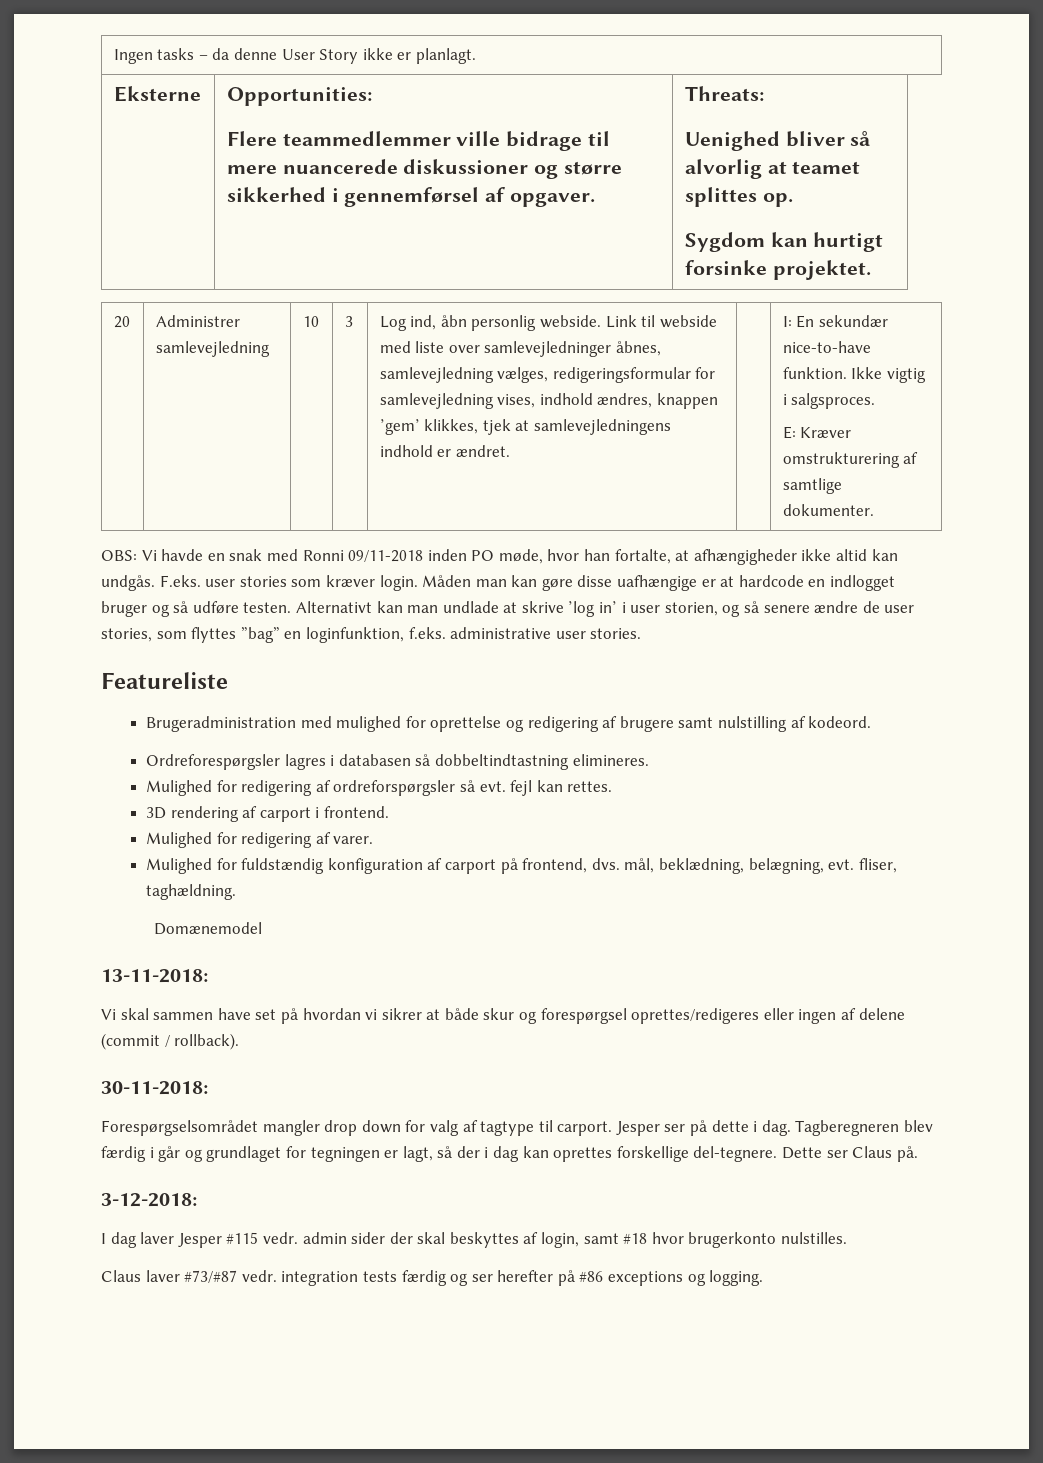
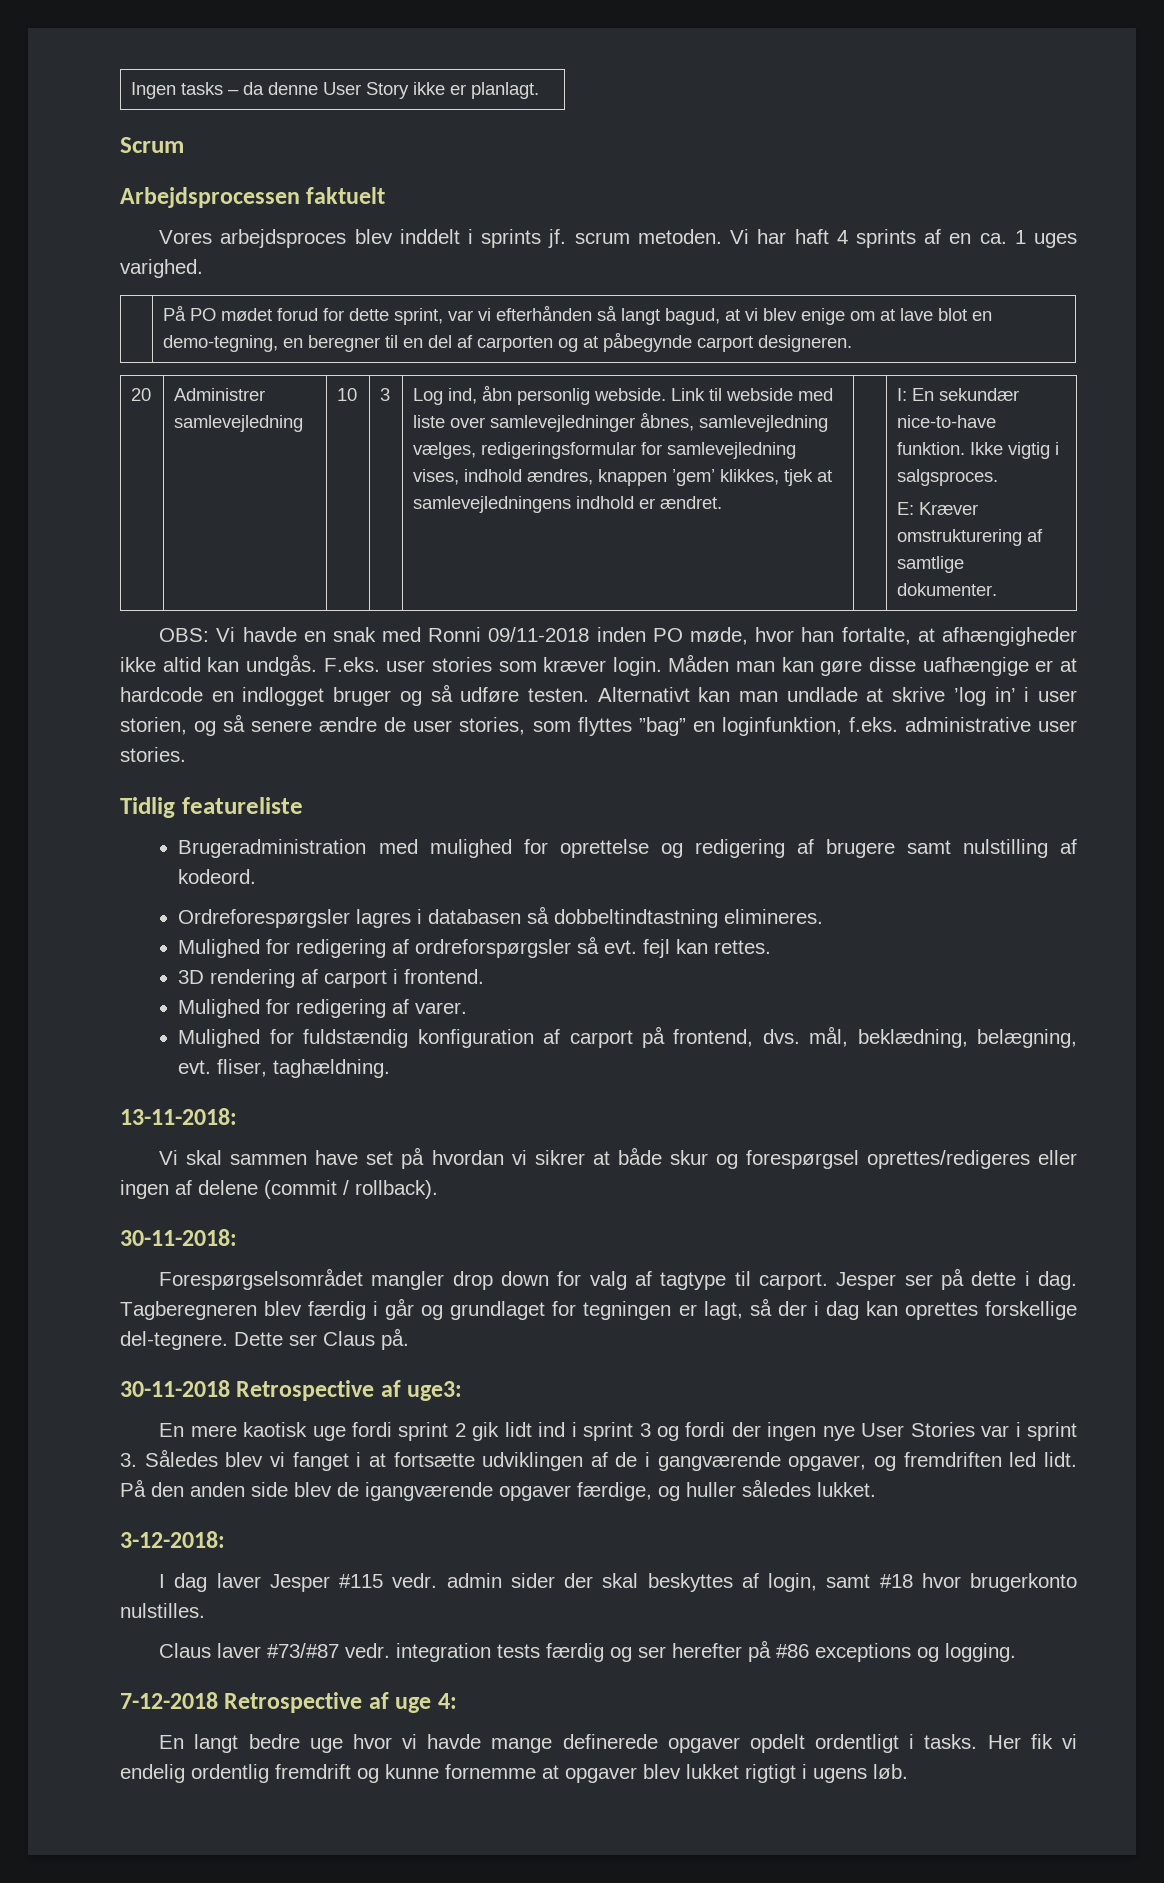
[113,86,201,102] [226,87,372,106] [226,131,610,151] [226,159,622,179] [226,187,595,207] [684,86,764,101] [684,131,871,151] [684,159,861,179] [684,187,793,207] [684,232,884,252] [684,260,871,280] // Eksterne | Opportunities: // Flere teammedlemmer ville bidrage til mere nuancerede diskussioner og større sikkerhed i gennemførsel af opgaver. | Threats: // Uenighed bliver så alvorlig at teamet splittes op. // Sygdom kan hurtigt forsinke projektet. -> [120,137,184,153] [120,187,386,208] [159,229,1077,248] [120,259,203,278] [163,305,993,325] [163,332,853,352] // Scrum // Arbejdsprocessen faktuelt // Vores arbejdsproces blev inddelt i sprints jf. scrum metoden. Vi har haft 4 sprints af en ca. 1 uges varighed. // | På PO mødet forud for dette sprint, var vi efterhånden så langt bagud, at vi blev enige om at lave blot en demo-tegning, en beregner til en del af carporten og at påbegynde carport designeren.
[101,672,228,689] Featureliste -> [120,797,303,818] Tidlig featureliste
[153,922,262,935] // Domænemodel -> (391, 1068) none
(918, 1154) none -> [120,1380,463,1401] [159,1422,1077,1441] [120,1449,1077,1471] [120,1479,876,1501] // 30-11-2018 Retrospective af uge3: // En mere kaotisk uge fordi sprint 2 gik lidt ind i sprint 3 og fordi der ingen nye User Stories var i sprint 3. Således blev vi fanget i at fortsætte udviklingen af de i gangværende opgaver, og fremdriften led lidt. På den anden side blev de igangværende opgaver færdige, og huller således lukket.
(764, 1278) none -> [120,1692,457,1713] [159,1734,1078,1753] [120,1764,908,1783] // 7-12-2018 Retrospective af uge 4: // En langt bedre uge hvor vi havde mange definerede opgaver opdelt ordentligt i tasks. Her fik vi endelig ordentlig fremdrift og kunne fornemme at opgaver blev lukket rigtigt i ugens løb.

